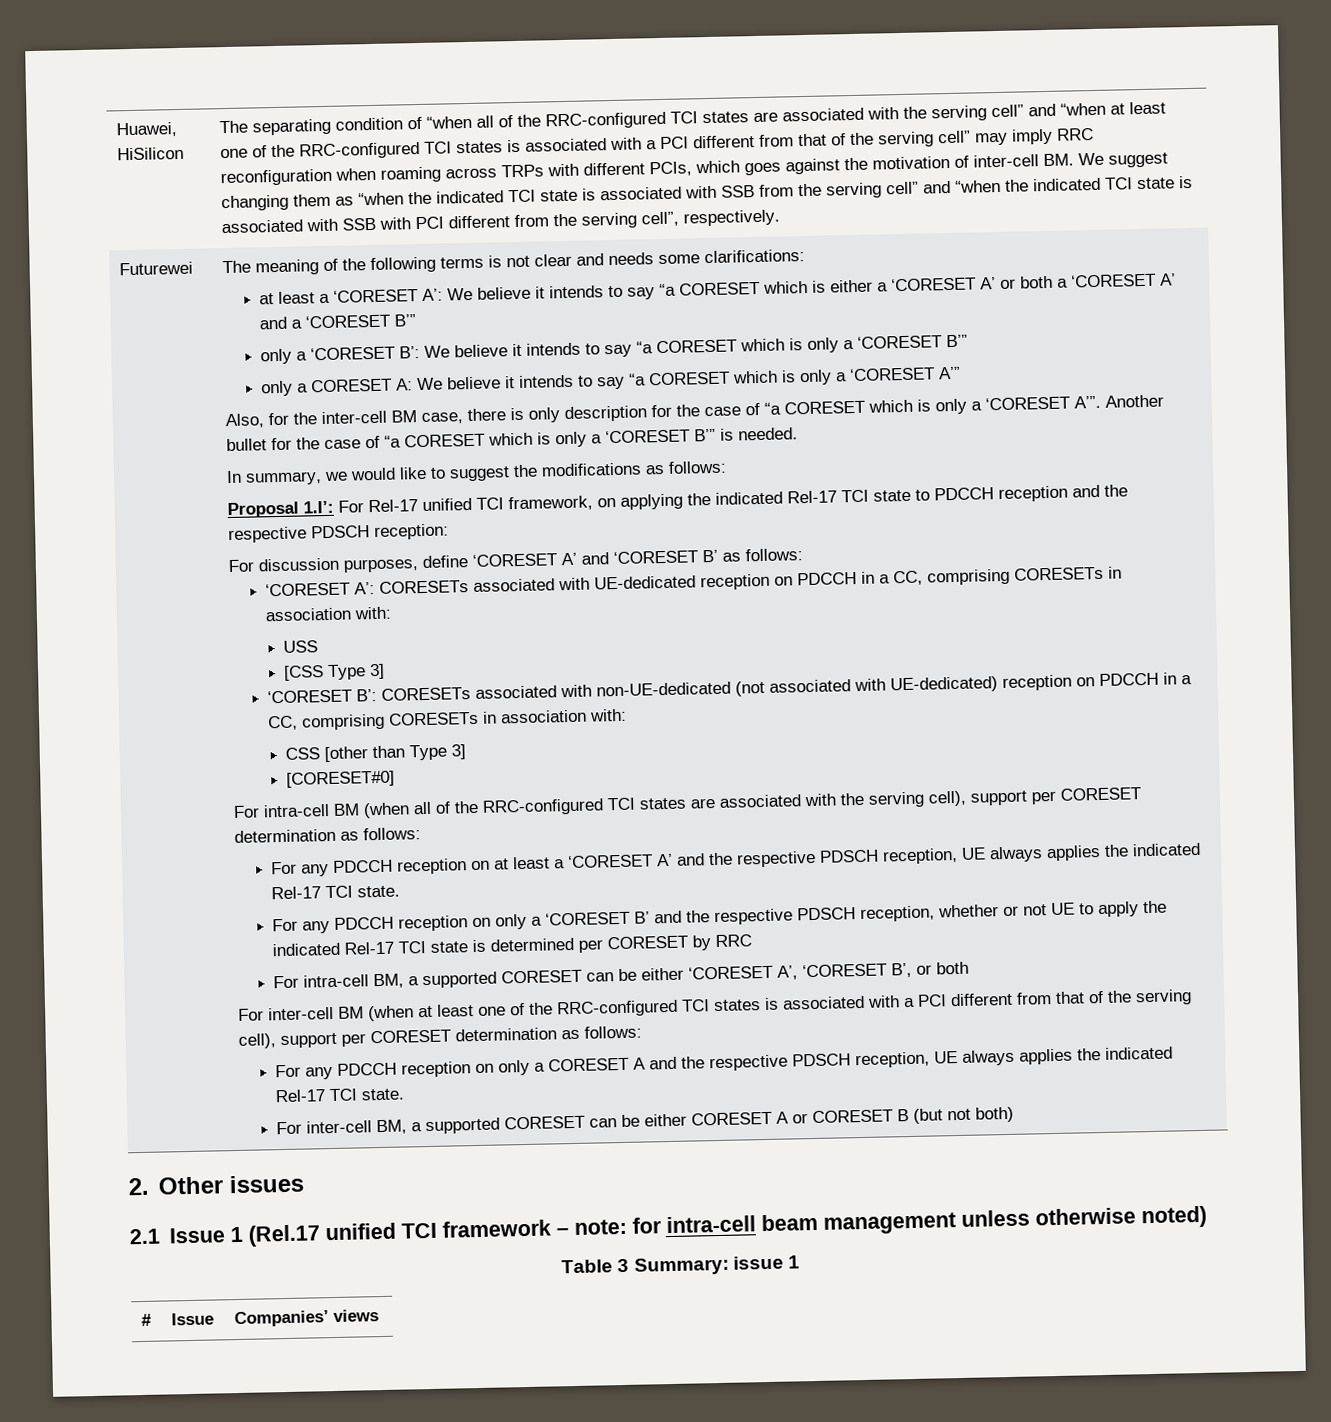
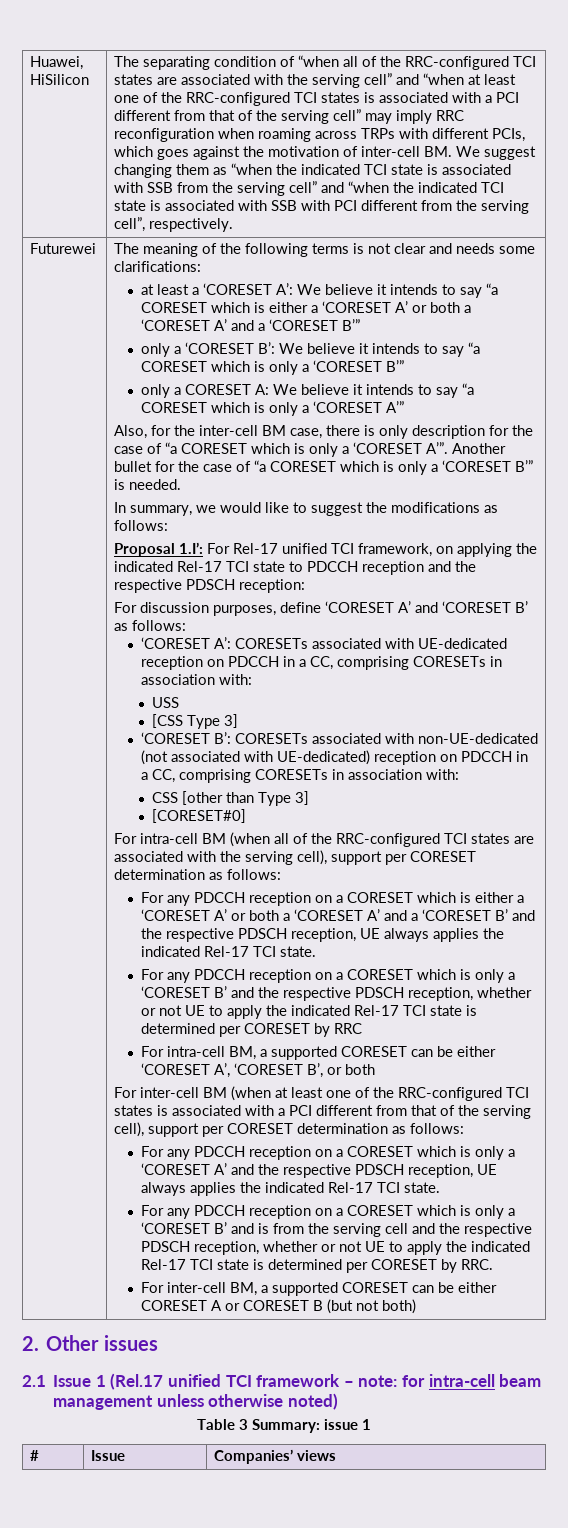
[493,853,673,870] at least a ‘CORESET A’ -> [335,892,524,903] [140,909,508,921] a CORESET which is either a ‘CORESET A’ or both a ‘CORESET A’ and a ‘CORESET B’
(491, 922) none -> [335,969,471,980] a CORESET which is
[497,1057,646,1076] only a CORESET A -> [335,1146,515,1160] [140,1163,227,1175] a CORESET which is only a ‘CORESET A’
(405, 1094) none -> [140,1205,515,1219] [140,1222,532,1237] [140,1241,530,1255] [140,1259,493,1273] // For any PDCCH reception on a CORESET which is only a ‘CORESET B’ and is from the serving cell and the respective PDSCH reception, whether or not UE to apply the indicated Rel-17 TCI state is determined per CORESET by RRC.

